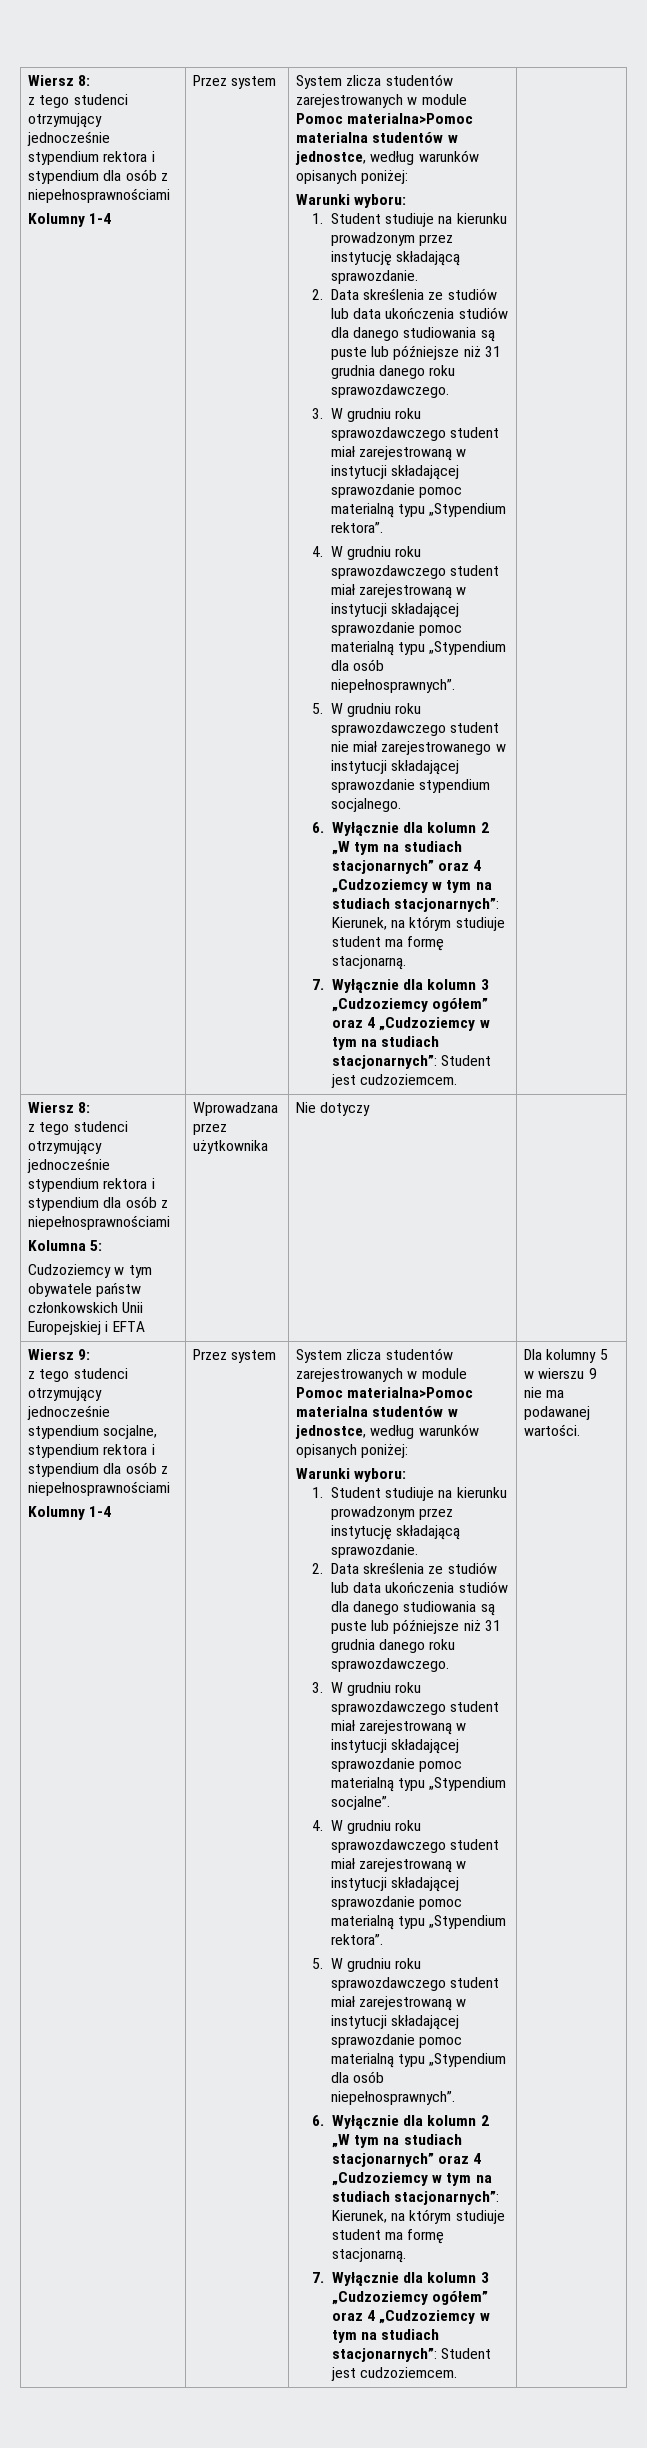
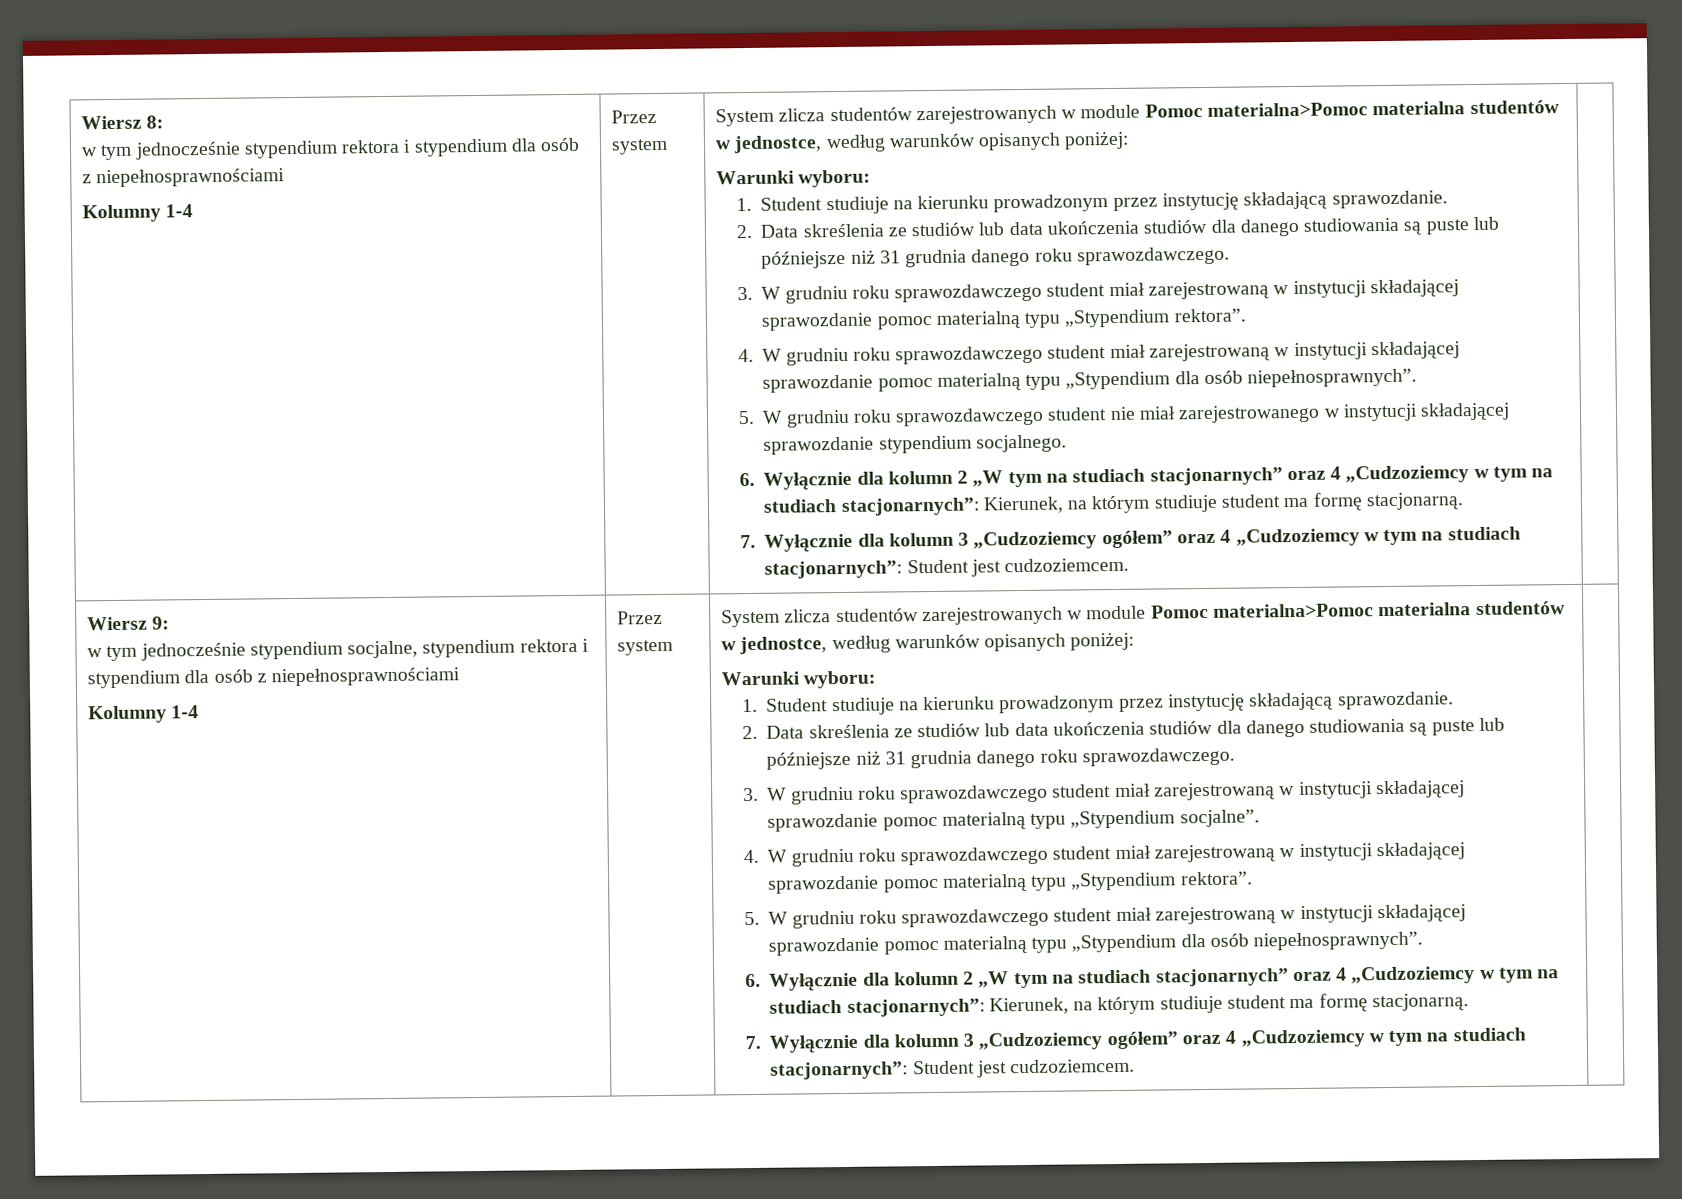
[28,75,91,86] [28,94,128,108] [28,113,103,128] Wiersz 8: // z tego studenci otrzymujący -> [81,115,165,130] [81,144,133,161] Wiersz 8: // w tym
[78,1102,91,1113] [28,1121,128,1135] [28,1140,103,1155] [27,1158,111,1173] [28,1178,155,1192] [28,1196,168,1211] [28,1215,171,1230] [28,1240,103,1251] [28,1264,152,1278] [28,1283,142,1297] [28,1302,144,1313] [28,1321,145,1335] [193,1102,279,1116] [193,1123,228,1135] [193,1140,269,1154] [296,1102,371,1116] [28,1349,91,1360] [28,1368,128,1382] [28,1387,103,1402] 8: // z tego studenci otrzymujący jednocześnie stypendium rektora i stypendium dla osób z niepełnosprawnościami // Kolumna 5: // Cudzoziemcy w tym obywatele państw członkowskich Unii Europejskiej i EFTA | Wprowadzana przez użytkownika | Nie dotyczy | // Wiersz 9: // z tego studenci otrzymujący -> [152,616,171,630] [87,645,138,662] 9: // w tym
[524,1349,608,1363] [524,1368,597,1379] [524,1387,565,1398] [524,1406,591,1420] [524,1424,581,1436] Dla kolumny 5 w wierszu 9 nie ma podawanej wartości. -> (1136, 1066) none

